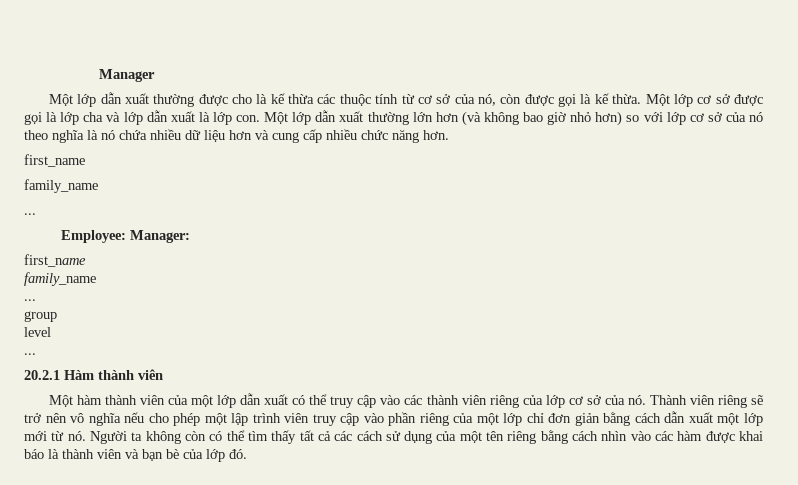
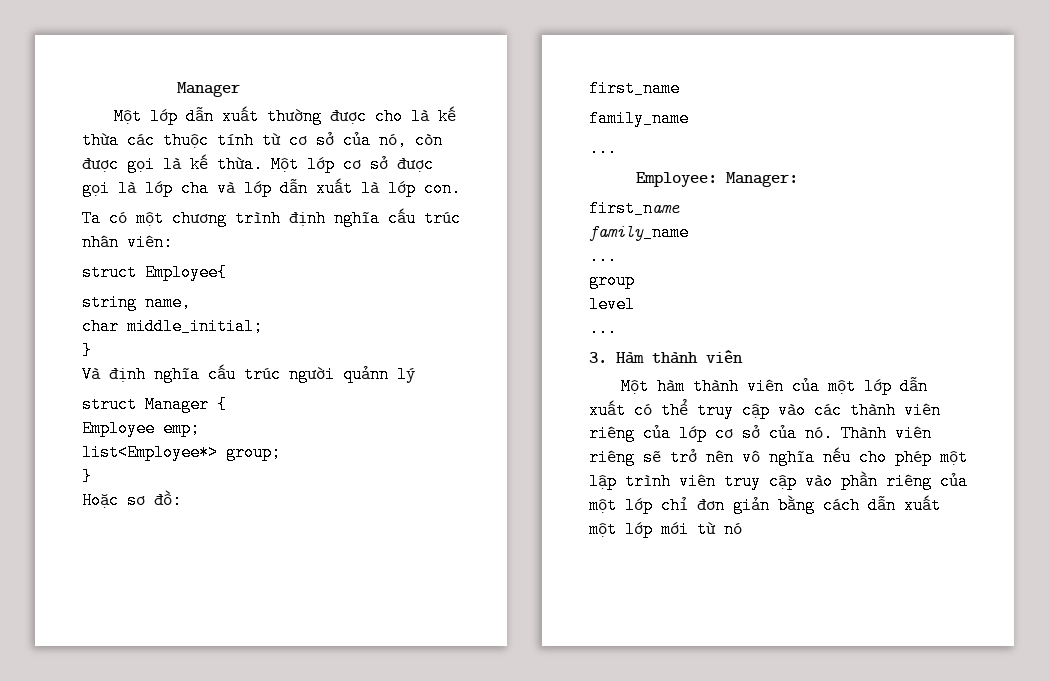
[264,110,764,126] [24,129,449,143] Một lớp dẫn xuất thường lớn hơn (và không bao giờ nhỏ hơn) so với lớp cơ sở của nó theo nghĩa là nó chứa nhiều dữ liệu hơn và cung cấp nhiều chức năng hơn. -> [82,208,461,227] [82,234,173,251] [82,264,227,281] [82,294,191,311] [82,318,263,335] [82,342,92,359] [82,364,415,383] [82,396,227,413] [82,420,200,437] [82,444,281,461] [82,468,92,485] [82,490,182,509] // Ta có một chương trình định nghĩa cấu trúc nhân viên: // struct Employee{ // string name, // char middle_initial; // } // Và định nghĩa cấu trúc người quảnn lý // struct Manager { // Employee emp; // list<Employee*> group; // } // Hoặc sơ đồ:
[24,370,60,380] 20.2.1 -> [589,352,607,363] 3.
[67,430,763,444] [24,449,247,462] nó. Người ta không còn có thể tìm thấy tất cả các cách sử dụng của một tên riêng bằng cách nhìn vào các hàm được khai báo là thành viên và bạn bè của lớp đó. -> [724,521,742,538] nó

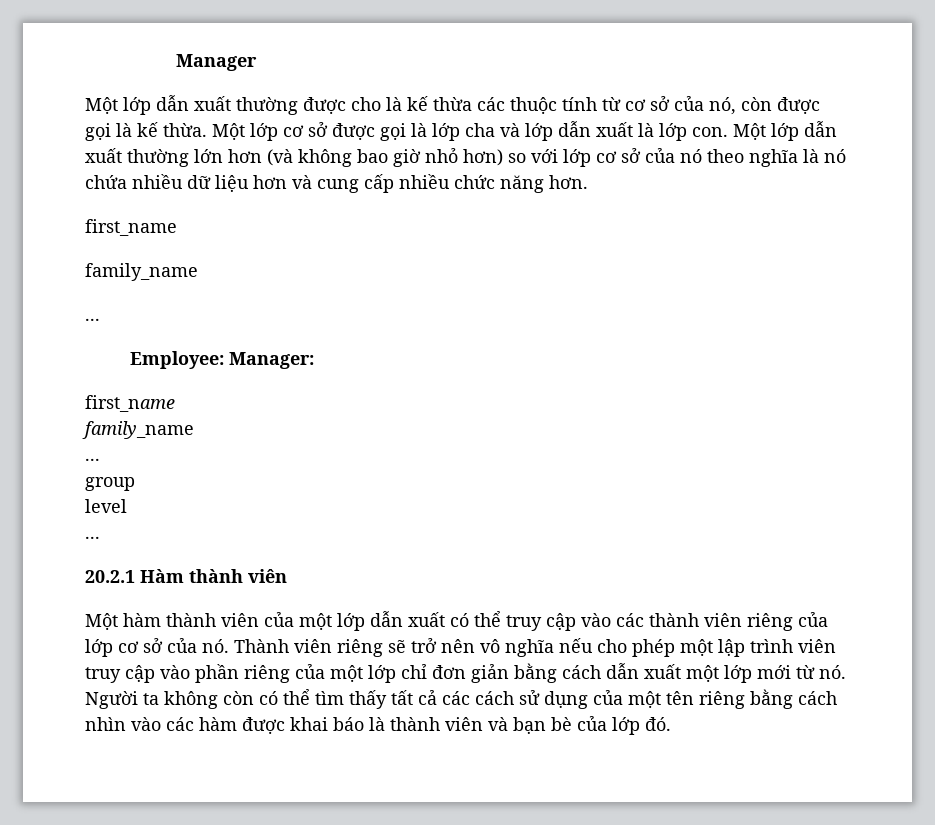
[82,208,461,227] [82,234,173,251] [82,264,227,281] [82,294,191,311] [82,318,263,335] [82,342,92,359] [82,364,415,383] [82,396,227,413] [82,420,200,437] [82,444,281,461] [82,468,92,485] [82,490,182,509] // Ta có một chương trình định nghĩa cấu trúc nhân viên: // struct Employee{ // string name, // char middle_initial; // } // Và định nghĩa cấu trúc người quảnn lý // struct Manager { // Employee emp; // list<Employee*> group; // } // Hoặc sơ đồ: -> [733,121,837,141] [85,148,846,167] [85,174,588,193] Một lớp dẫn xuất thường lớn hơn (và không bao giờ nhỏ hơn) so với lớp cơ sở của nó theo nghĩa là nó chứa nhiều dữ liệu hơn và cung cấp nhiều chức năng hơn.
[589,352,607,363] 3. -> [85,570,135,583] 20.2.1
[724,521,742,538] nó -> [819,665,846,679] [85,689,837,709] [85,716,671,735] nó. Người ta không còn có thể tìm thấy tất cả các cách sử dụng của một tên riêng bằng cách nhìn vào các hàm được khai báo là thành viên và bạn bè của lớp đó.

